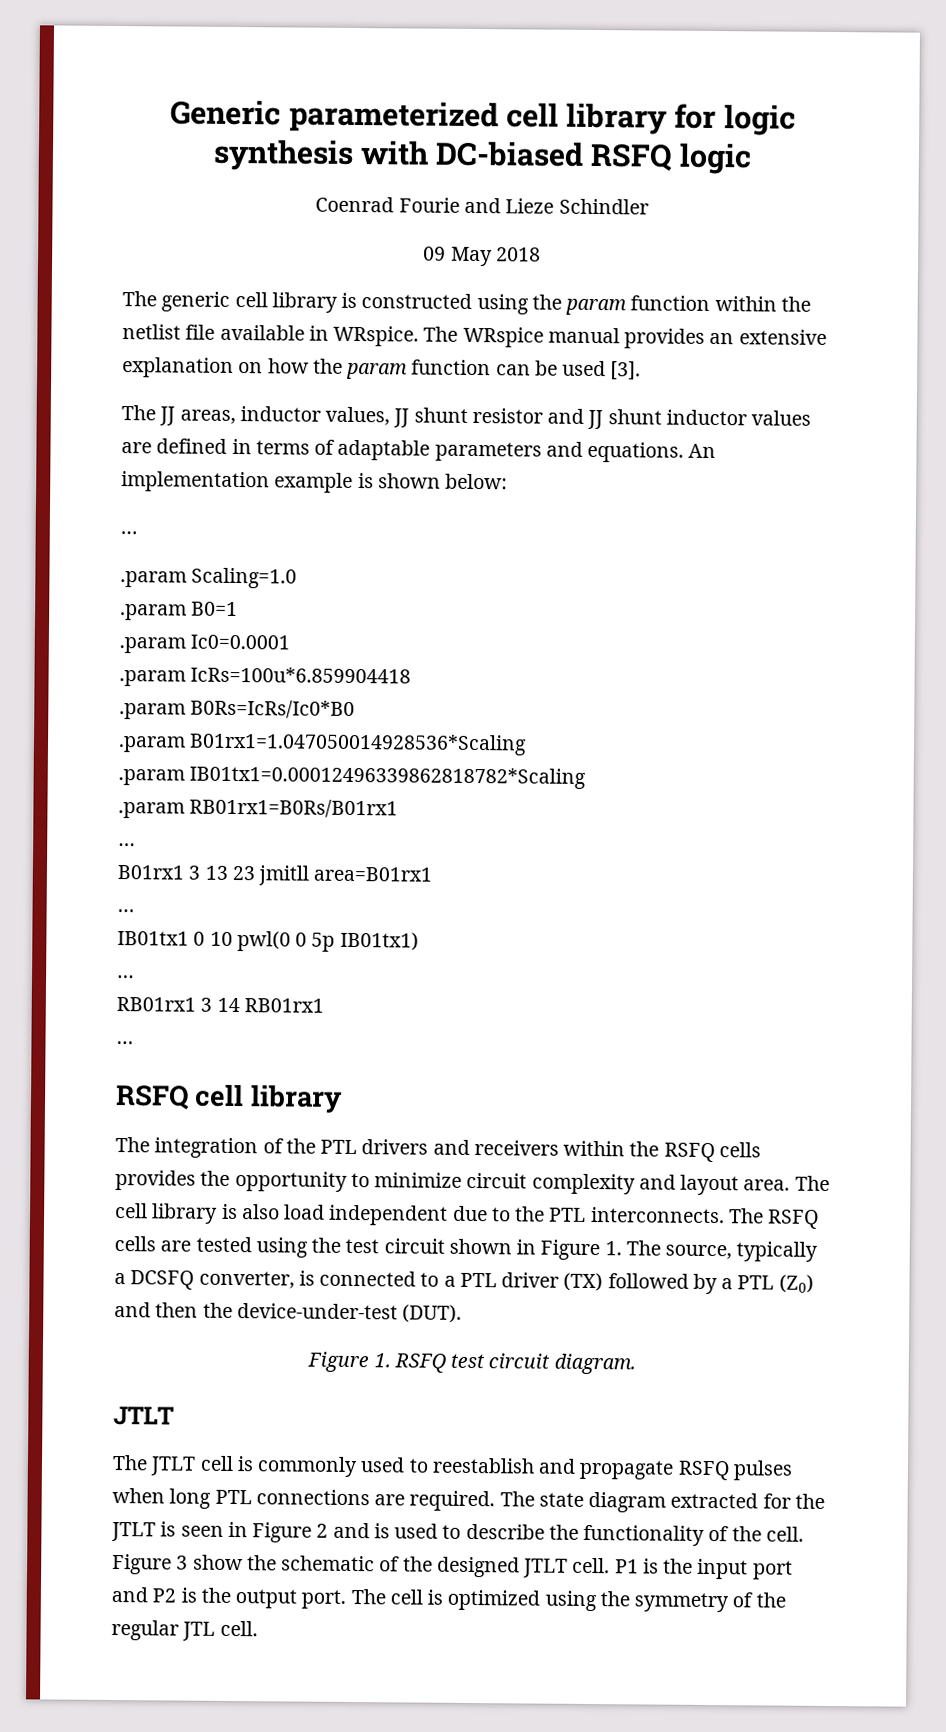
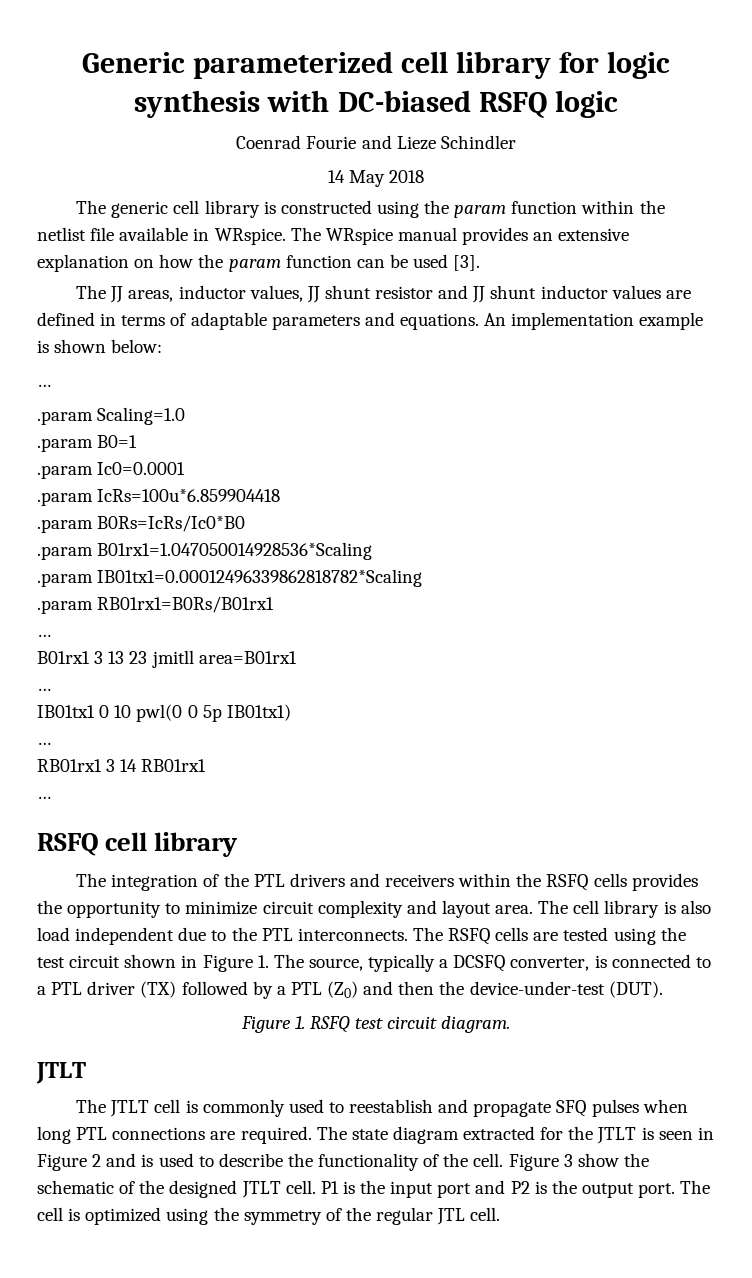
[423,246,447,261] 09 -> [327,170,345,183] 14
[677,1460,730,1481] RSFQ -> [556,1100,587,1117] SFQ

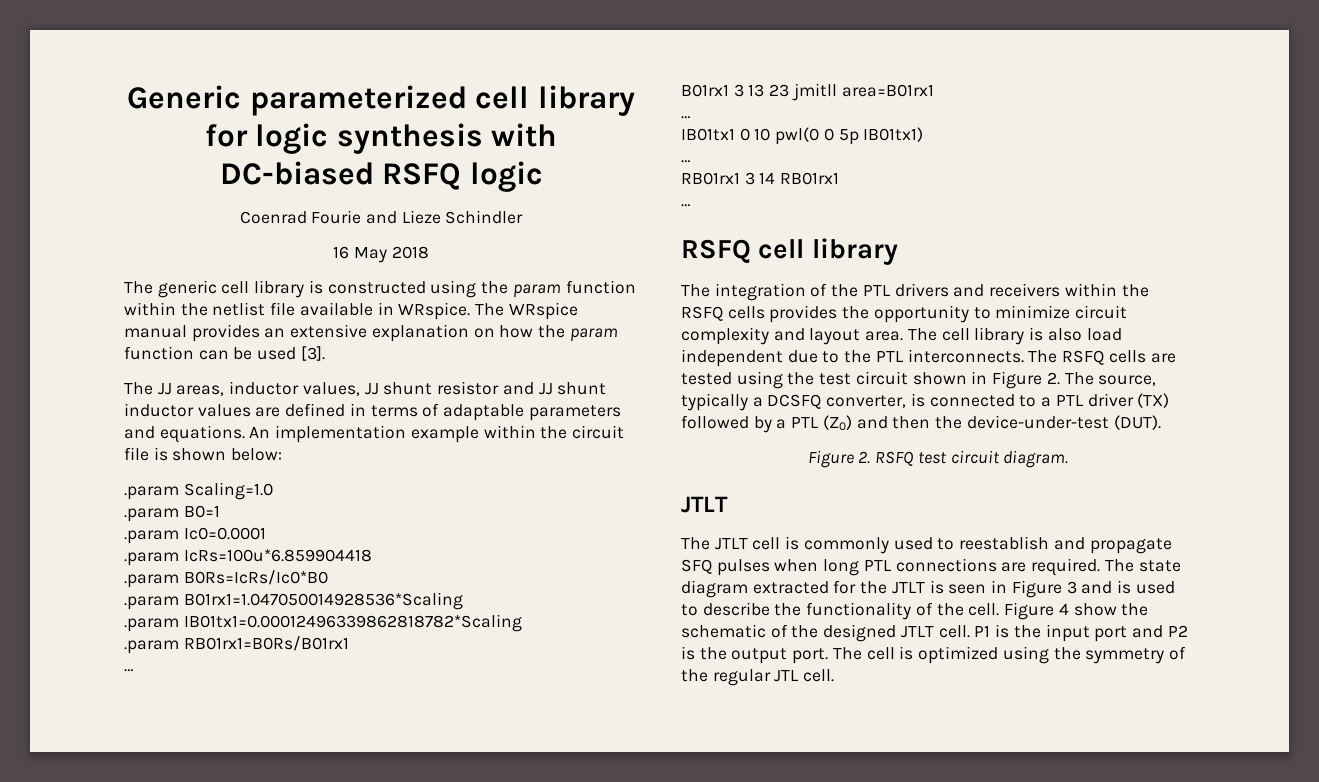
[327,170,345,183] 14 -> [333,246,350,259] 16
(704, 321) none -> [483,425,625,439] [124,447,149,461] within the circuit file
[37,384,51,387] // … -> (283, 454) none
[257,955,269,968] 1. -> [1046,372,1060,385] 2.
[294,1016,305,1029] 1. -> [858,451,871,464] 2.
[92,1154,102,1167] 2 -> [1066,581,1077,594] 3
[563,1154,573,1167] 3 -> [1058,603,1069,615] 4

